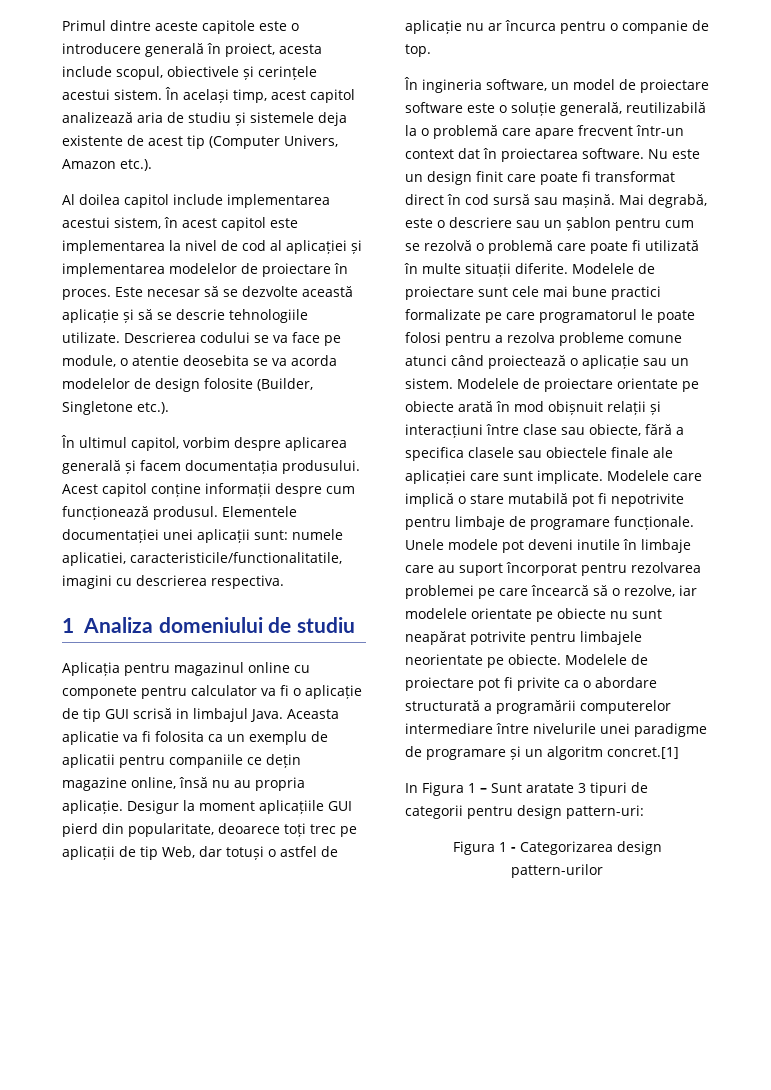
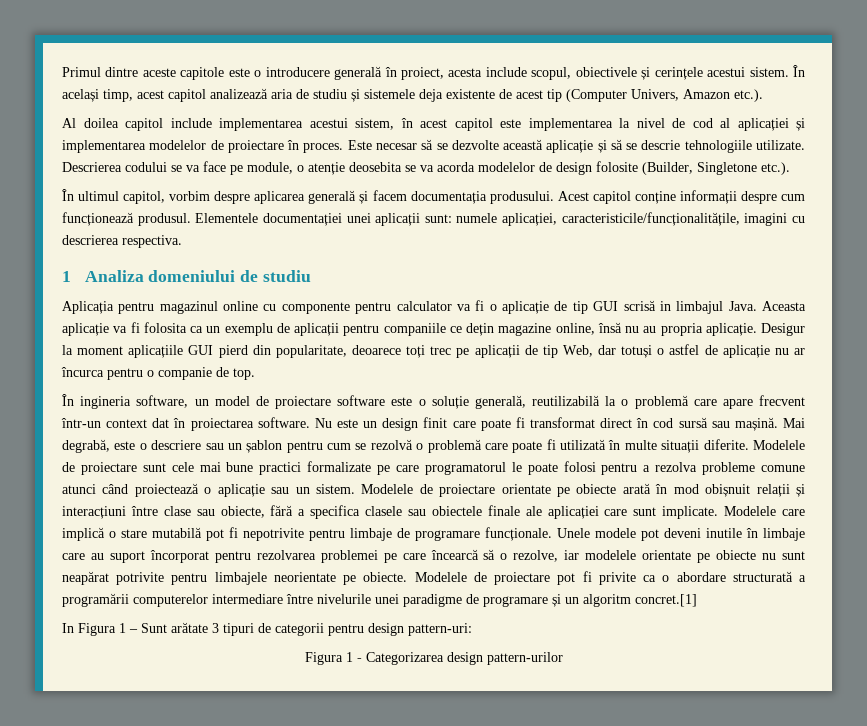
[132,355,179,366] atentie -> [308,162,345,175] atenție
[62,552,342,566] aplicatiei, caracteristicile/functionalitatile, -> [502,212,740,226] aplicației, caracteristicile/funcționalitățile,
[62,686,137,699] componete -> [281,302,350,314] componente
[62,731,119,745] aplicatie -> [62,323,109,336] aplicație
[62,754,115,768] aplicatii -> [294,323,339,336] aplicații
[526,783,574,793] aratate -> [171,622,208,633] arătate

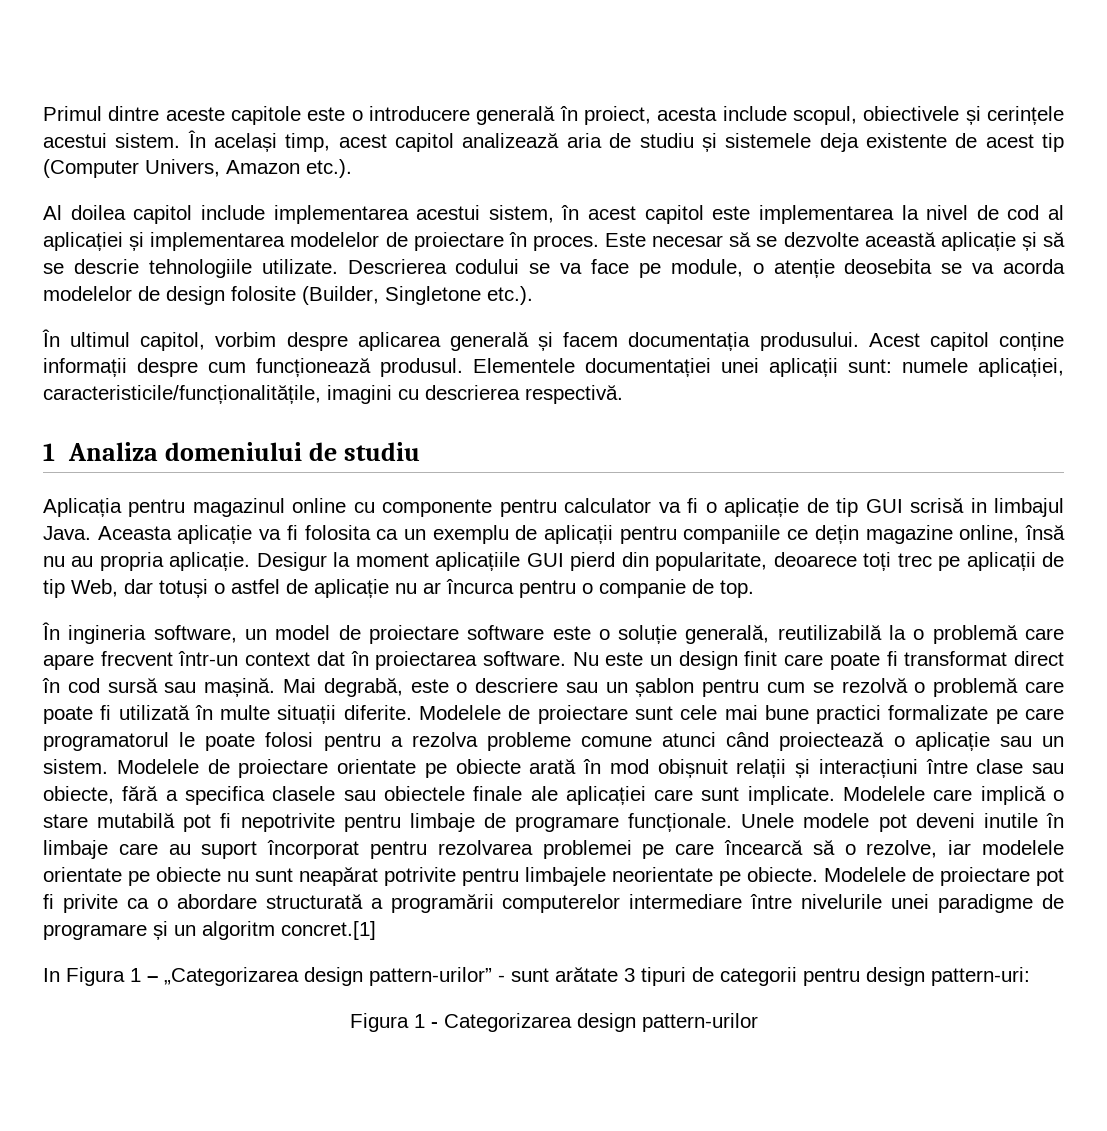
[122,235,182,248] respectiva. -> [525,385,623,404] respectivă.
[141,623,167,633] Sunt -> [164,967,549,986] „Categorizarea design pattern-urilor” - sunt

